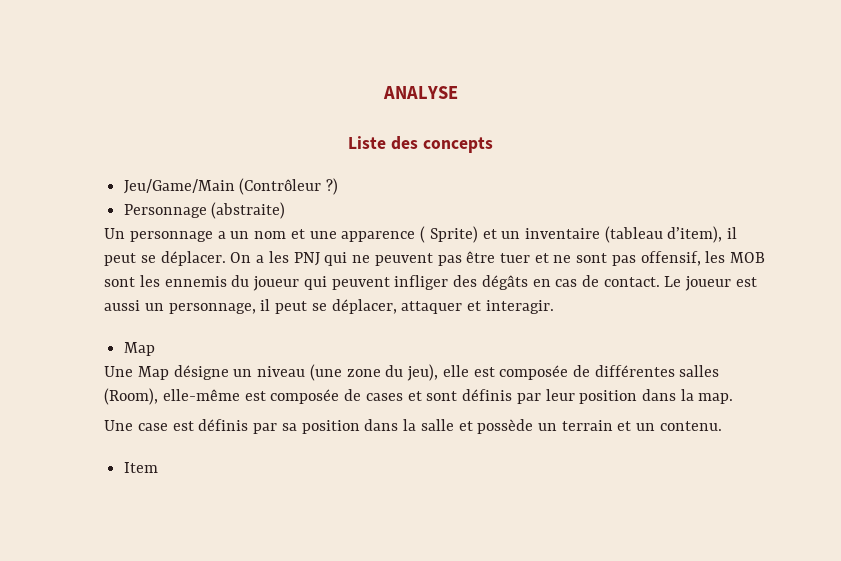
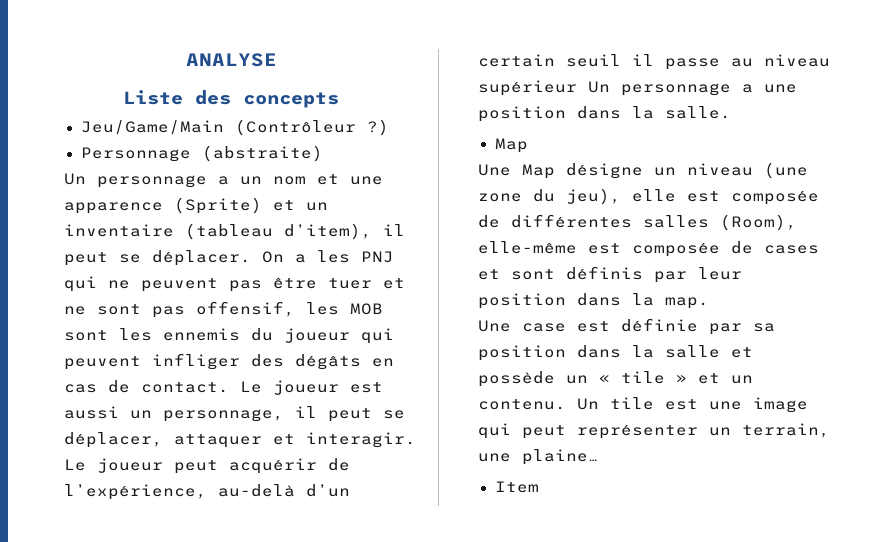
[420,226,478,243] ( Sprite) -> [174,197,263,214] (Sprite)
(554, 307) none -> [64,458,351,474] [64,484,351,500] [478,54,831,70] [478,80,798,96] [478,106,732,122] Le joueur peut acquérir de l’expérience, au-delà d’un certain seuil il passe au niveau supérieur Un personnage a une position dans la salle.
[198,419,249,431] définis -> [621,318,699,332] définie
[561,420,613,431] terrain -> [599,371,688,384] « tile »
(722, 426) none -> [577,397,809,413] [478,423,831,439] [478,449,600,465] Un tile est une image qui peut représenter un terrain, une plaine…

